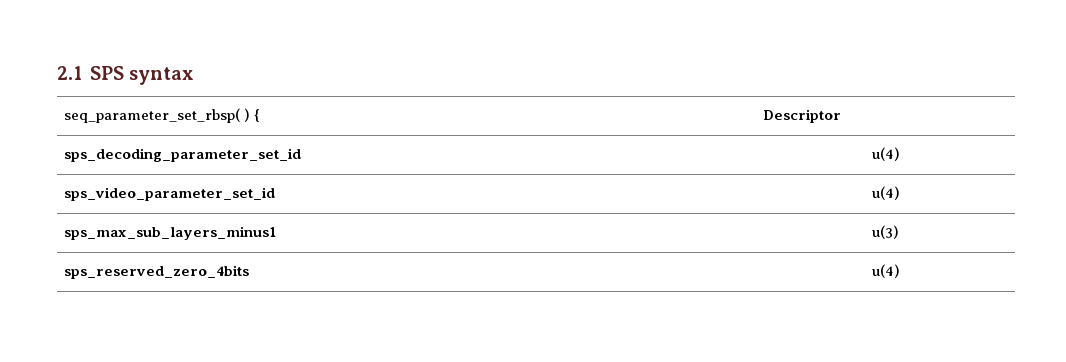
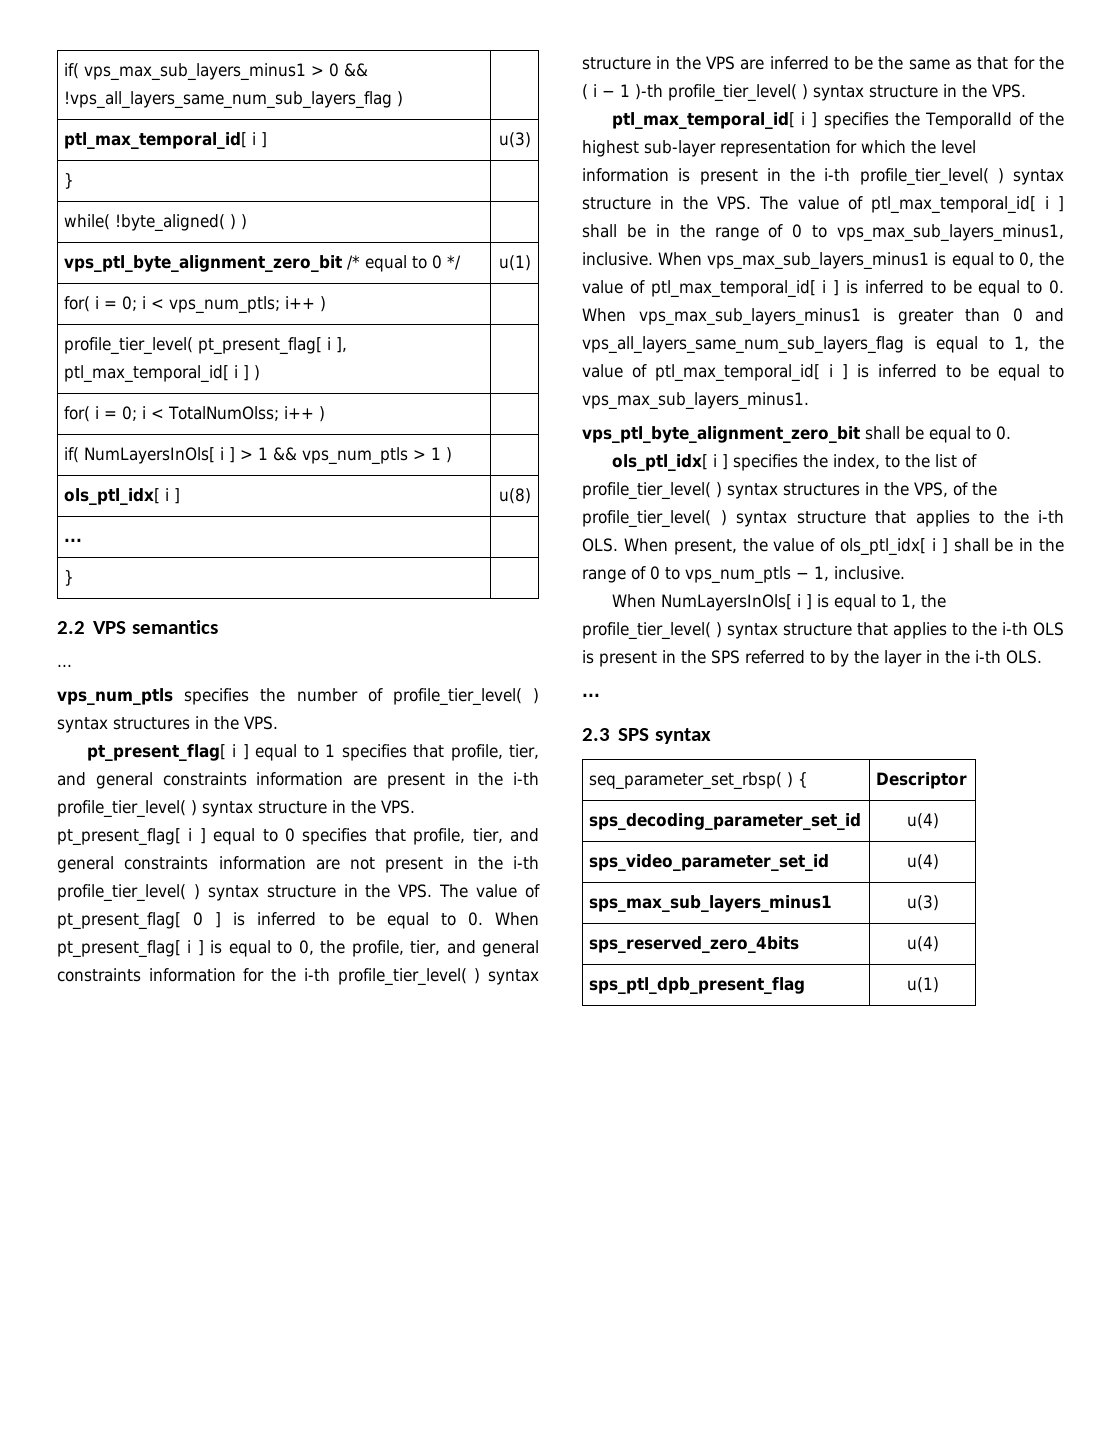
[57,66,82,80] 2.1 -> [64,63,369,81] [64,91,404,109] [64,132,268,150] [498,132,531,148] [64,173,75,189] [64,214,248,232] [64,255,462,273] [498,255,531,271] [64,296,327,314] [64,337,348,355] [64,365,261,383] [64,406,325,422] [64,447,453,465] [64,488,181,506] [498,488,531,504] [64,538,83,542] [64,570,75,586] [57,620,218,634] [57,664,72,667] [57,688,539,706] [57,716,278,733] [86,744,539,762] [57,772,539,789] [57,800,415,818] [57,828,539,846] [57,856,539,873] [57,884,541,902] [57,912,540,930] [57,940,539,958] [57,968,539,986] [582,56,1064,70] [582,84,1026,102] [611,112,1064,130] [582,140,976,157] [582,168,1064,186] [582,196,1064,214] [582,224,1064,242] [582,252,1064,270] [582,280,1064,298] [582,308,1064,326] [582,336,1064,354] [582,364,1064,382] [582,392,809,410] [582,426,1011,444] [611,454,977,472] [582,482,997,500] [582,510,1064,528] [582,538,1064,556] [582,566,905,584] [611,594,946,611] [582,622,1064,640] [582,650,1042,667] [582,693,600,697] [582,728,610,741] if( vps_max_sub_layers_minus1 > 0 && !vps_all_layers_same_num_sub_layers_flag ) | // ptl_max_temporal_id[ i ] | u(3) // } | // while( !byte_aligned( ) ) | // vps_ptl_byte_alignment_zero_bit /* equal to 0 */ | u(1) // for( i = 0; i < vps_num_ptls; i++ ) | // profile_tier_level( pt_present_flag[ i ], ptl_max_temporal_id[ i ] ) | // for( i = 0; i < TotalNumOlss; i++ ) | // if( NumLayersInOls[ i ] > 1 && vps_num_ptls > 1 ) | // ols_ptl_idx[ i ] | u(8) // ... | // } | // 2.2 VPS semantics // ... // vps_num_ptls specifies the number of profile_tier_level( ) syntax structures in the VPS. // pt_present_flag[ i ] equal to 1 specifies that profile, tier, and general constraints information are present in the i-th profile_tier_level( ) syntax structure in the VPS. pt_present_flag[ i ] equal to 0 specifies that profile, tier, and general constraints information are not present in the i-th profile_tier_level( ) syntax structure in the VPS. The value of pt_present_flag[ 0 ] is inferred to be equal to 0. When pt_present_flag[ i ] is equal to 0, the profile, tier, and general constraints information for the i-th profile_tier_level( ) syntax structure in the VPS are inferred to be the same as that for the ( i − 1 )-th profile_tier_level( ) syntax structure in the VPS. // ptl_max_temporal_id[ i ] specifies the TemporalId of the highest sub-layer representation for which the level information is present in the i-th profile_tier_level( ) syntax structure in the VPS. The value of ptl_max_temporal_id[ i ] shall be in the range of 0 to vps_max_sub_layers_minus1, inclusive. When vps_max_sub_layers_minus1 is equal to 0, the value of ptl_max_temporal_id[ i ] is inferred to be equal to 0. When vps_max_sub_layers_minus1 is greater than 0 and vps_all_layers_same_num_sub_layers_flag is equal to 1, the value of ptl_max_temporal_id[ i ] is inferred to be equal to vps_max_sub_layers_minus1. // vps_ptl_byte_alignment_zero_bit shall be equal to 0. // ols_ptl_idx[ i ] specifies the index, to the list of profile_tier_level( ) syntax structures in the VPS, of the profile_tier_level( ) syntax structure that applies to the i-th OLS. When present, the value of ols_ptl_idx[ i ] shall be in the range of 0 to vps_num_ptls − 1, inclusive. // When NumLayersInOls[ i ] is equal to 1, the profile_tier_level( ) syntax structure that applies to the i-th OLS is present in the SPS referred to by the layer in the i-th OLS. // ... // 2.3
(900, 271) none -> [589,977,806,995] [906,977,939,993] // sps_ptl_dpb_present_flag | u(1)

